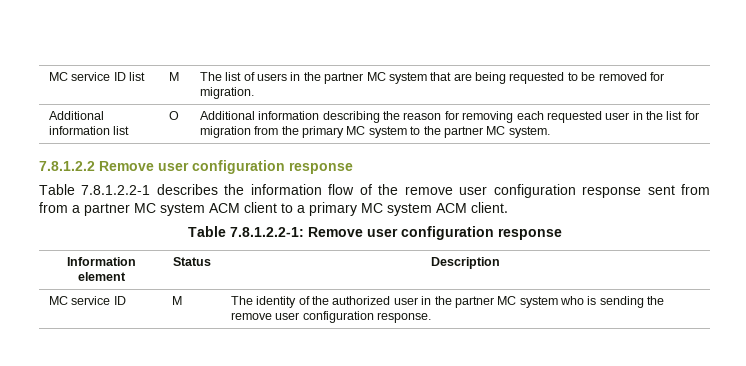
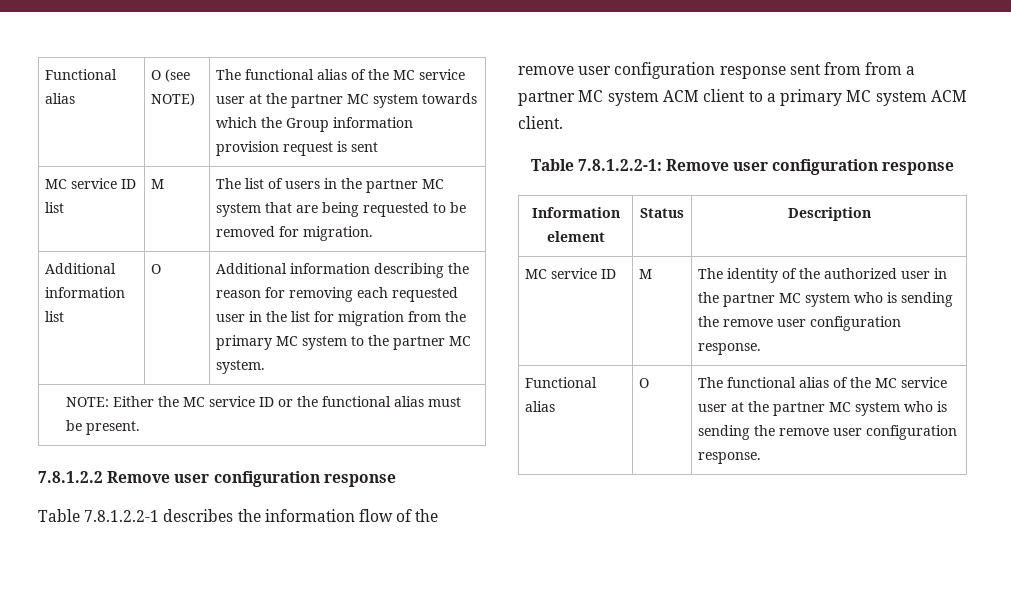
(48, 76) none -> [45,69,118,80] [45,93,76,104] [151,69,191,82] [151,93,196,106] [216,69,466,80] [216,93,478,108] [216,117,414,132] [216,141,379,156] Functional alias | O (see NOTE) | The functional alias of the MC service user at the partner MC system towards which the Group information provision request is sent //
(550, 132) none -> [65,396,461,407] [65,420,140,435] // NOTE: Either the MC service ID or the functional alias must be present.
(432, 317) none -> [525,377,598,388] [525,401,556,412] [639,378,650,388] [698,377,948,388] [698,401,948,416] [698,425,958,440] [698,452,762,464] // Functional alias | O | The functional alias of the MC service user at the partner MC system who is sending the remove user configuration response.

